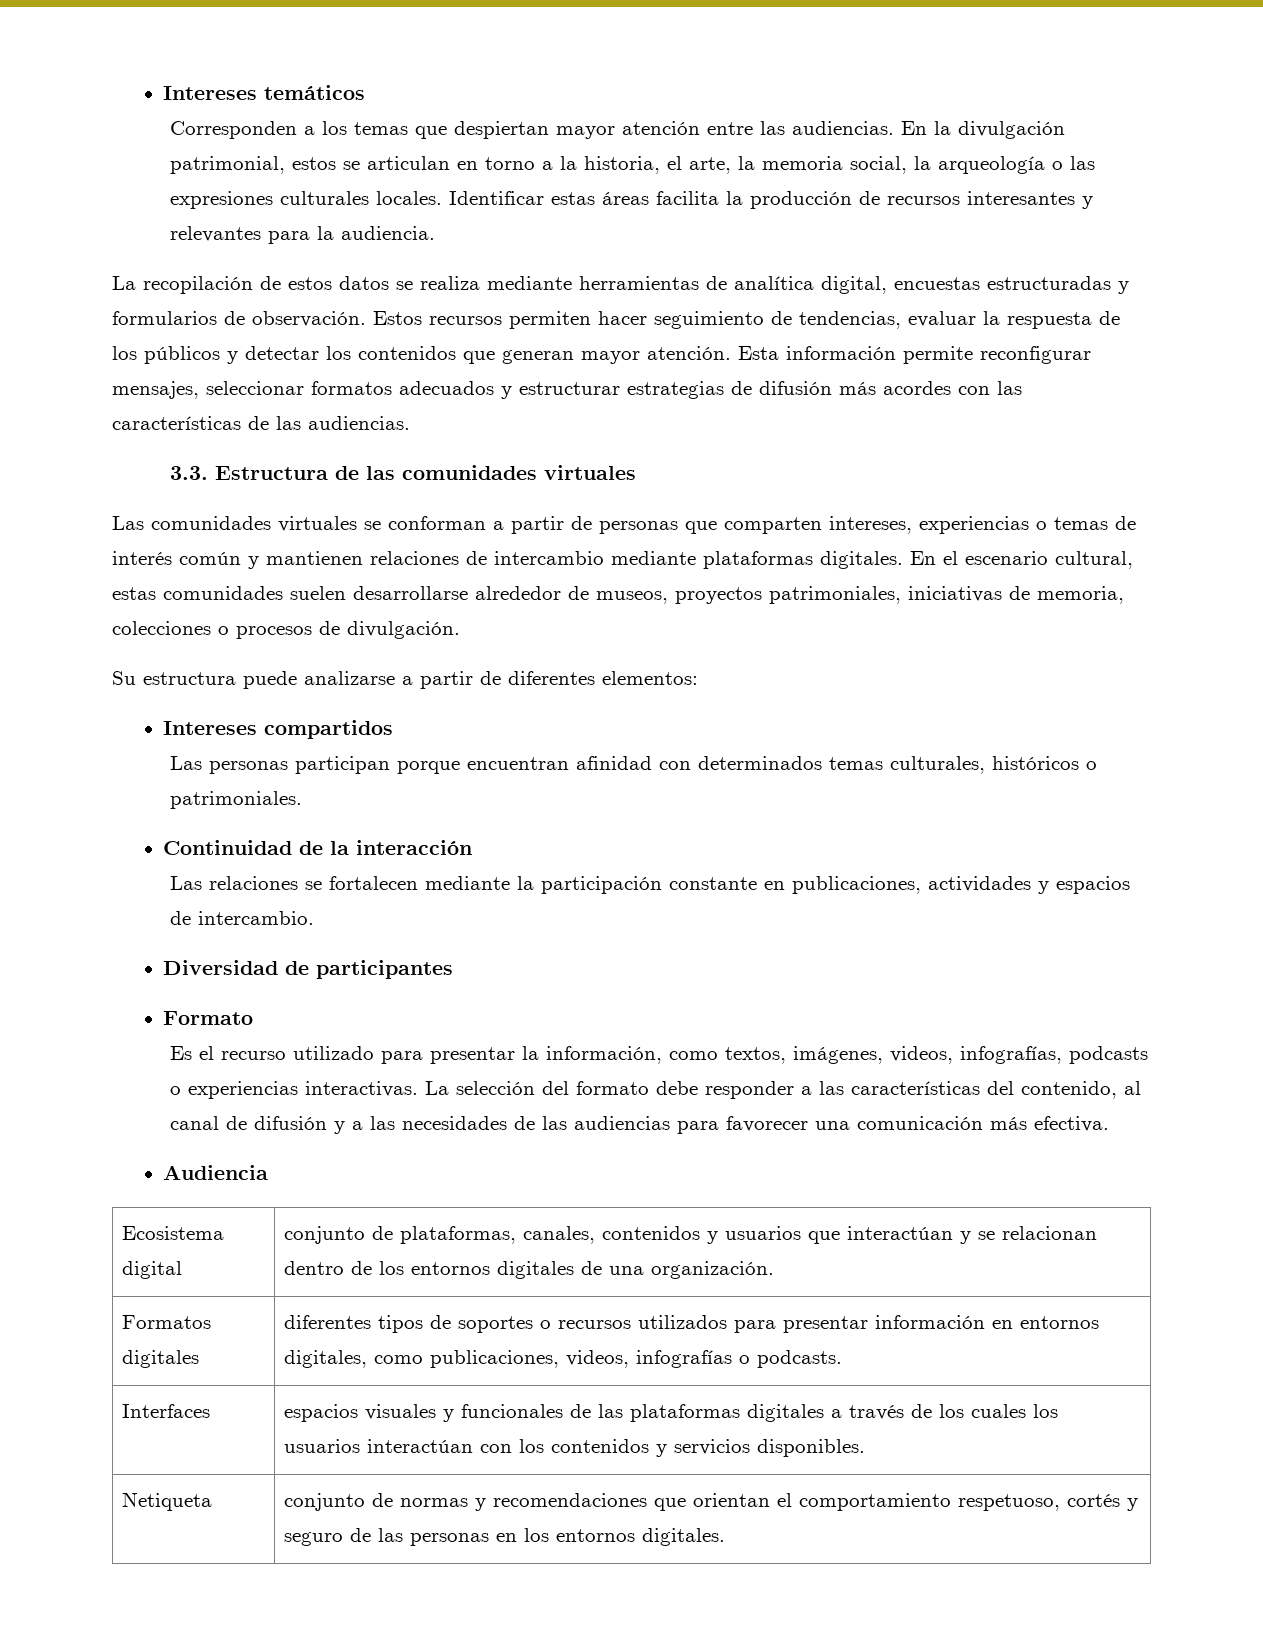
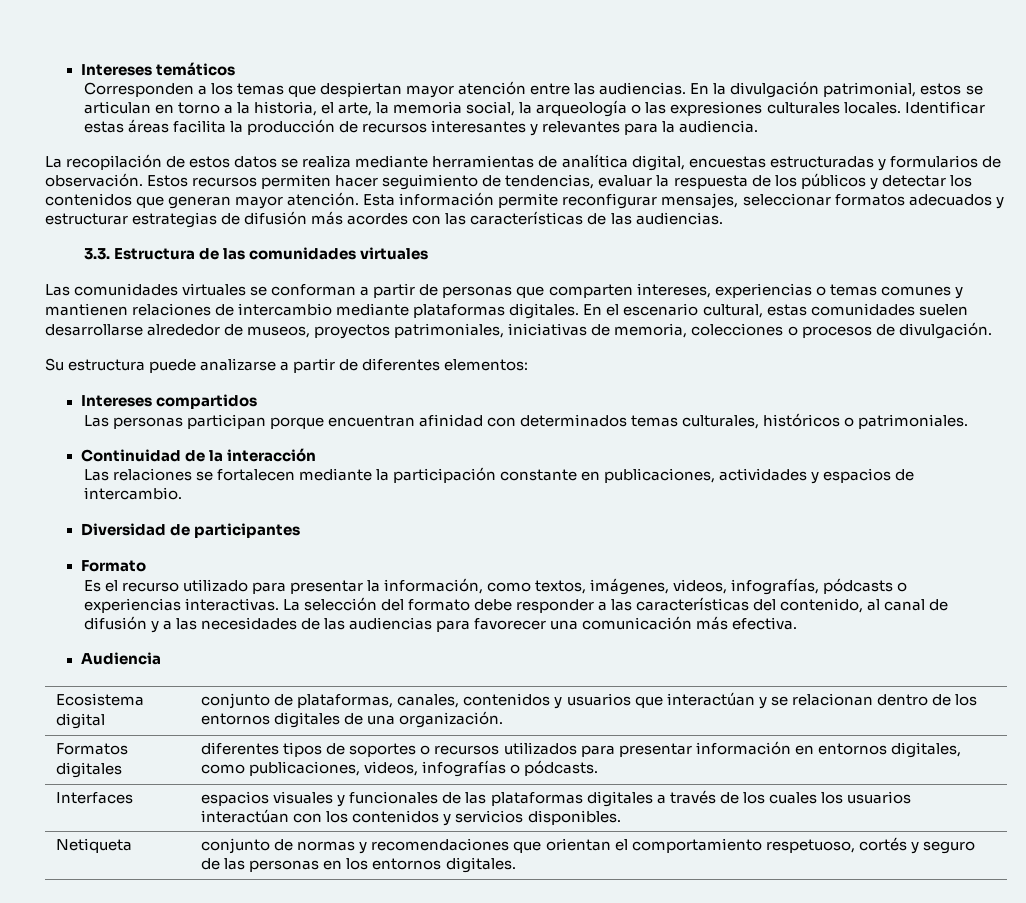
[1115,516,1136,530] [112,551,241,565] de interés común -> [880,286,951,296] comunes
[1068,1046,1148,1064] podcasts -> [823,578,894,594] pódcasts
[757,1350,843,1368] podcasts. -> [524,760,599,776] pódcasts.

